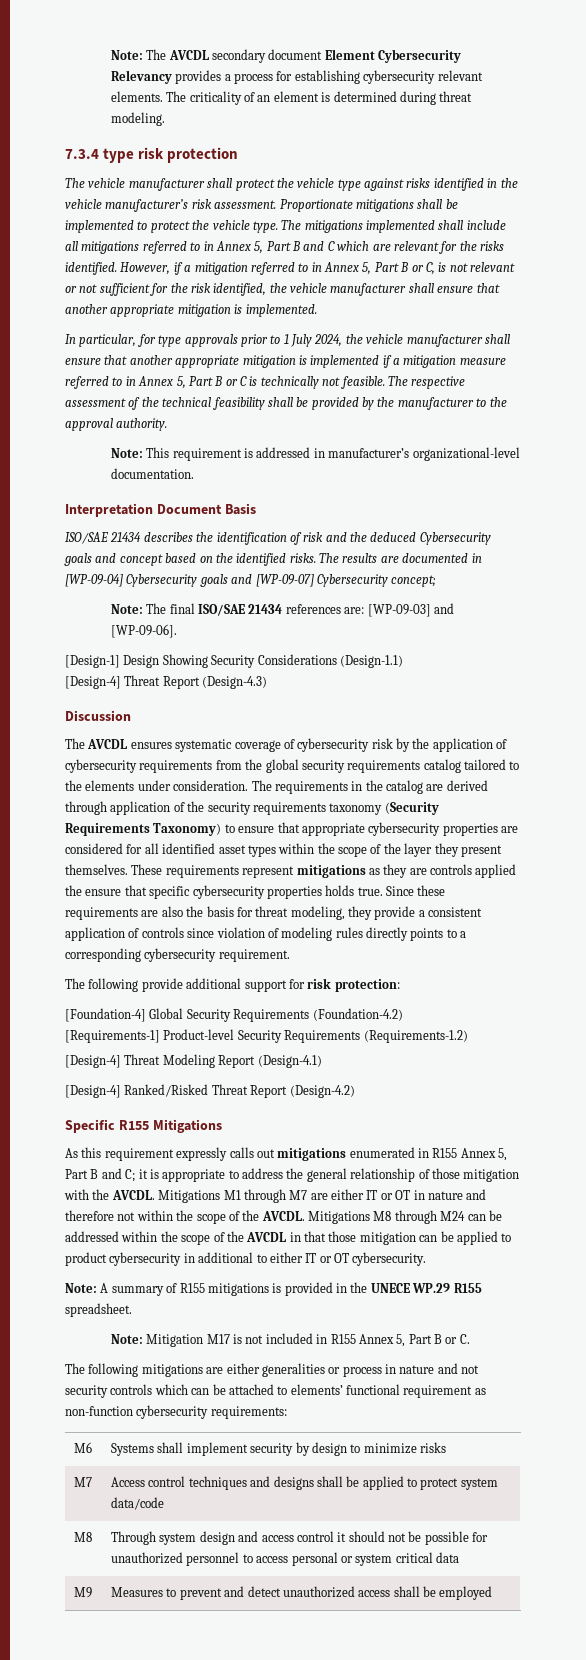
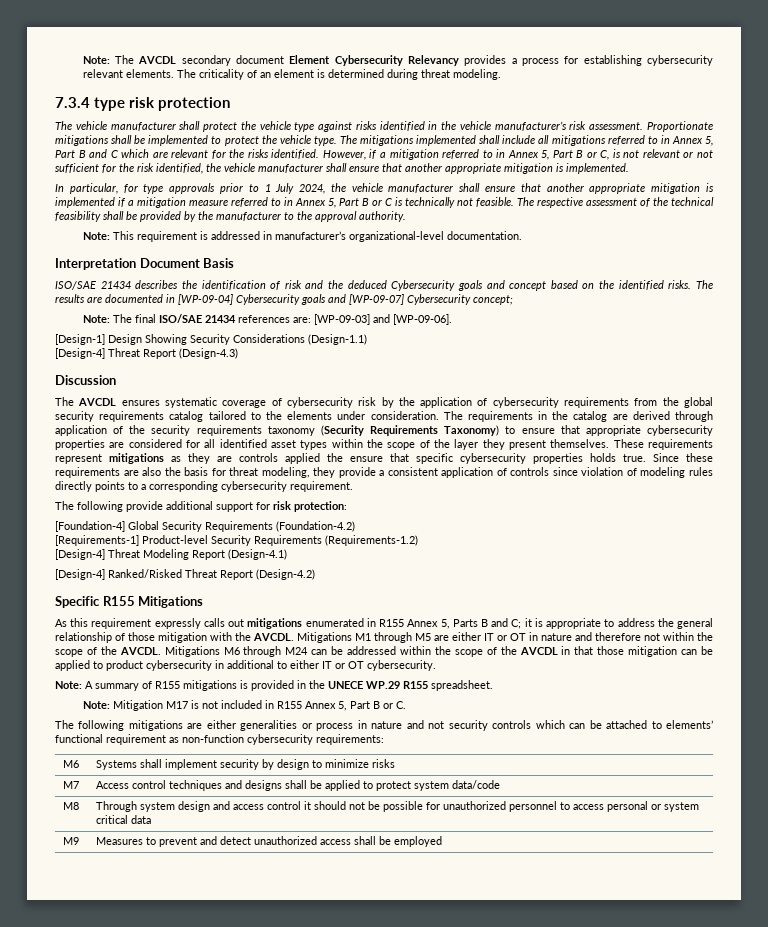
[65,1169,88,1179] Part -> [452,619,478,627] Parts
[289,1190,308,1200] M7 -> [415,633,431,641] M5
[373,1211,392,1221] M8 -> [223,647,240,655] M6

